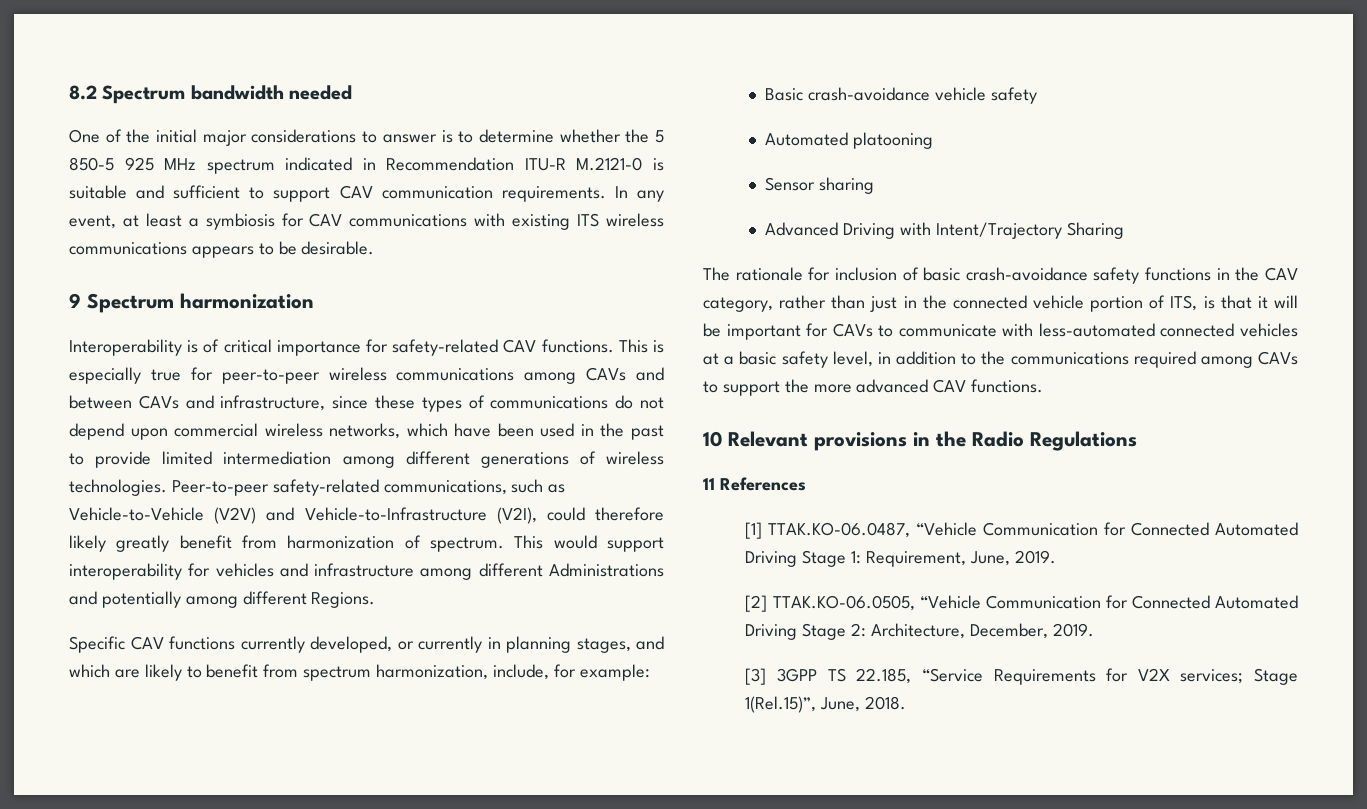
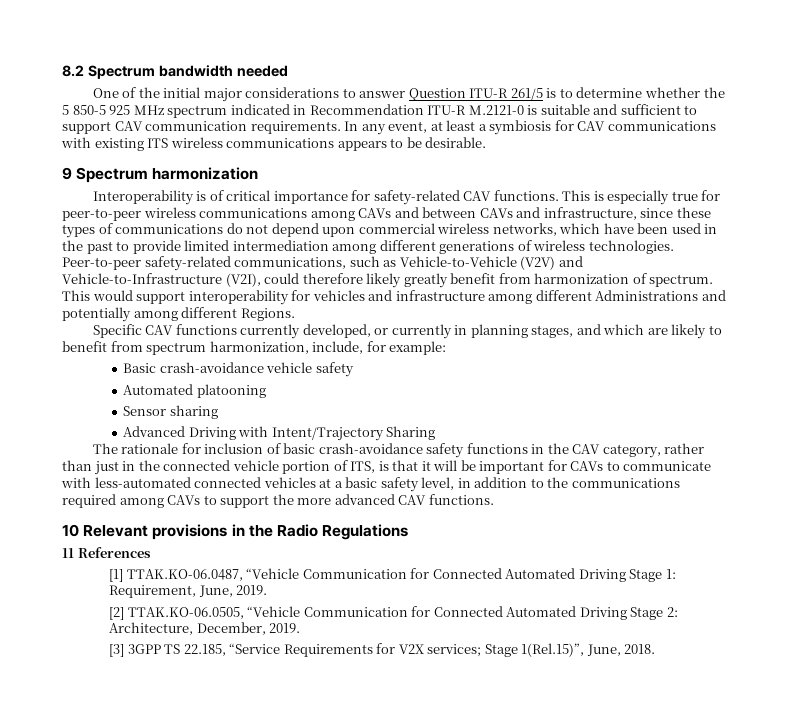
(437, 138) none -> [408,88,543,101] Question ITU-R 261/5

